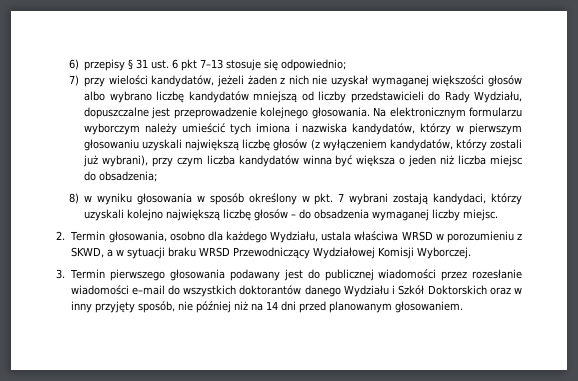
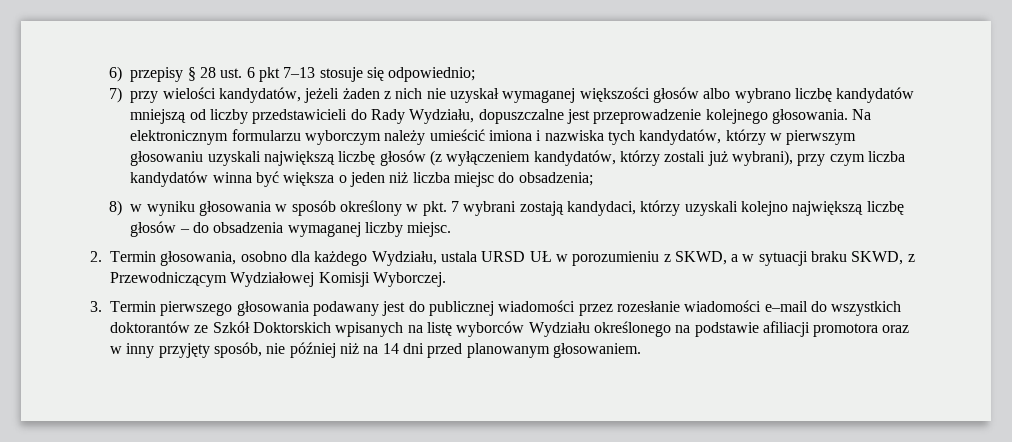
[136,59,149,69] 31 -> [200,67,217,78] 28
[229,123,251,135] tych -> (485, 135) none
(348, 128) none -> [607,130,635,145] tych
[354,231,433,241] właściwa WRSD -> [481,251,552,262] URSD UŁ
[198,247,310,259] WRSD Przewodniczący -> [851,251,915,265] [110,272,227,287] SKWD, z Przewodniczącym
[304,285,487,297] danego Wydziału i Szkół Doktorskich -> [194,321,879,337] ze Szkół Doktorskich wpisanych na listę wyborców Wydziału określonego na podstawie afiliacji promotora

